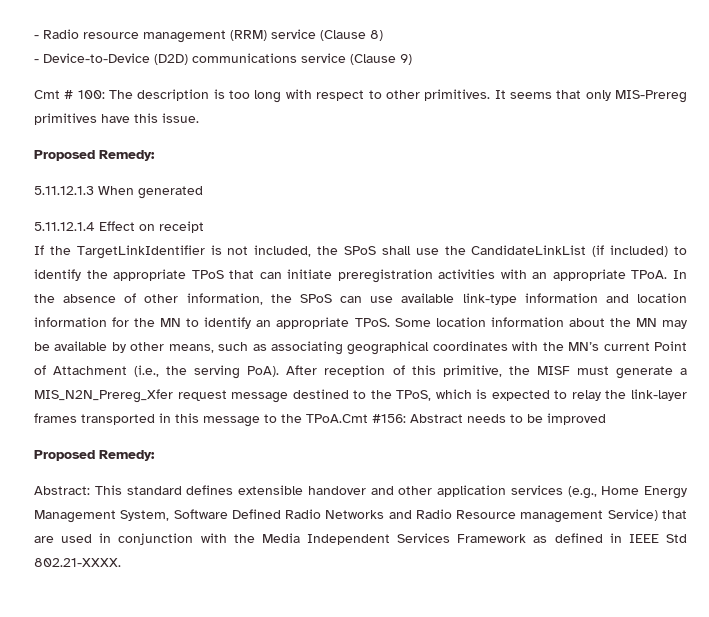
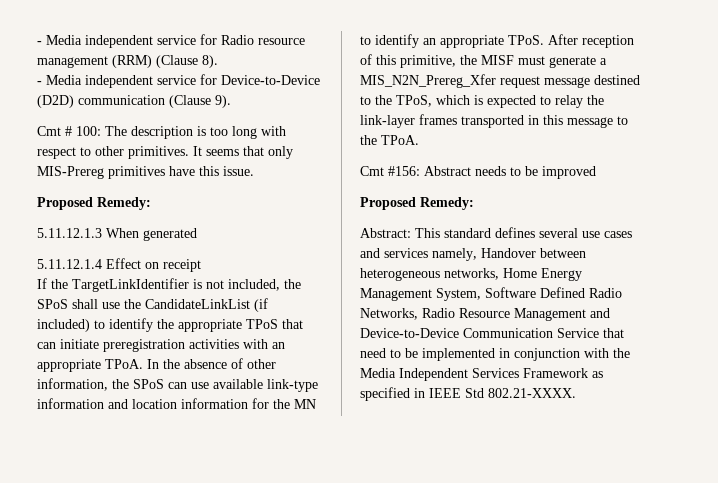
[34,29,383,43] [34,53,412,65] - Radio resource management (RRM) service (Clause 8) // - Device-to-Device (D2D) communications service (Clause 9) -> [37,34,305,48] [37,55,218,68] [37,74,320,88] [37,95,231,108] - Media independent service for Radio resource management (RRM) (Clause 8). // - Media independent service for Device-to-Device (D2D) communication (Clause 9).
[394,317,688,329] [34,341,688,355] [34,365,280,379] Some location information about the MN may be available by other means, such as associating geographical coordinates with the MN’s current Point of Attachment (i.e., the serving PoA). -> (544, 40) none
[306,414,368,423] TPoA.Cmt -> [381,135,419,145] [360,166,384,176] TPoA. // Cmt
[238,485,597,499] extensible handover and other application services (e.g., -> [539,228,632,238] [360,248,586,261] [360,268,499,281] several use cases and services namely, Handover between heterogeneous networks,
[325,509,687,523] [34,534,93,543] Networks and Radio Resource management Service) that are used -> [360,308,610,321] [360,328,624,338] [360,348,495,361] Networks, Radio Resource Management and Device-to-Device Communication Service that need to be implemented
[554,533,603,543] defined -> [360,387,410,401] specified

